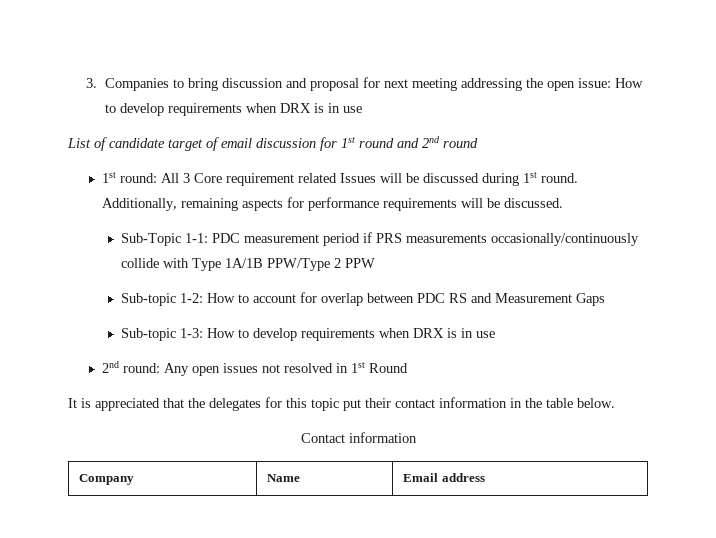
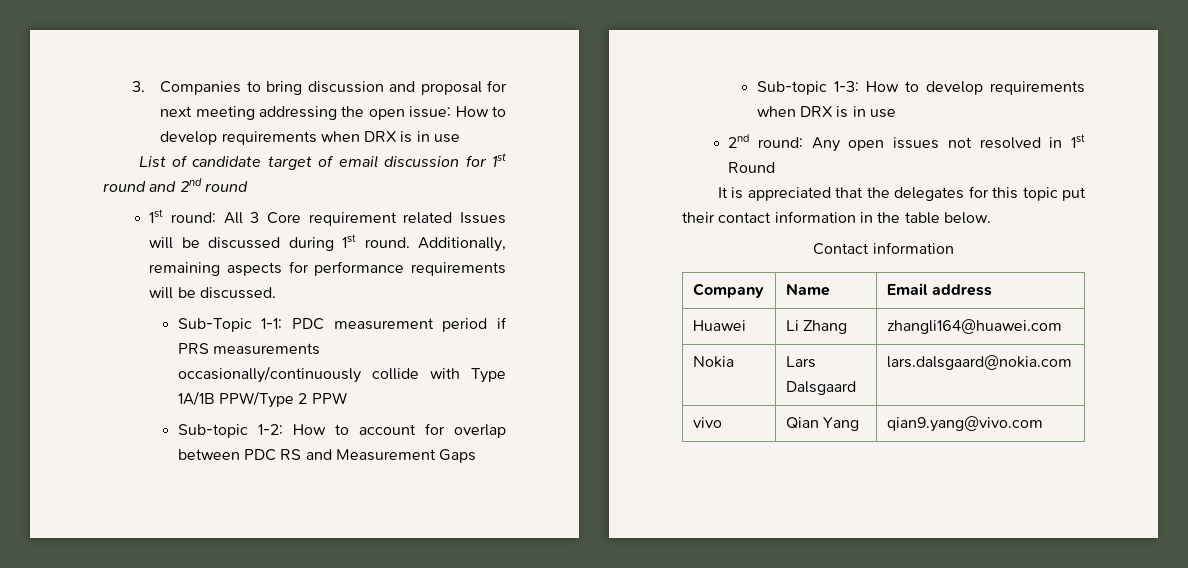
(485, 477) none -> [692,320,746,331] [785,320,848,334] [886,319,1062,334] [692,356,734,368] [785,356,816,368] [785,381,856,395] [886,355,1072,370] [692,417,722,428] [785,417,860,431] [886,416,1043,432] // Huawei | Li Zhang | zhangli164@huawei.com // Nokia | Lars Dalsgaard | lars.dalsgaard@nokia.com // vivo | Qian Yang | qian9.yang@vivo.com

